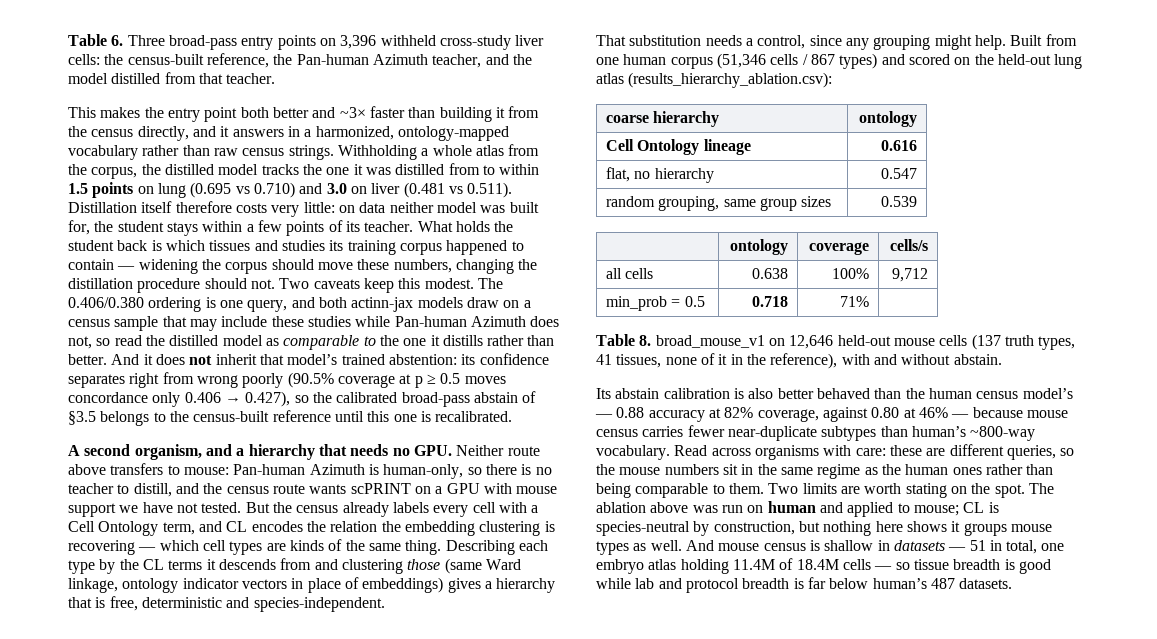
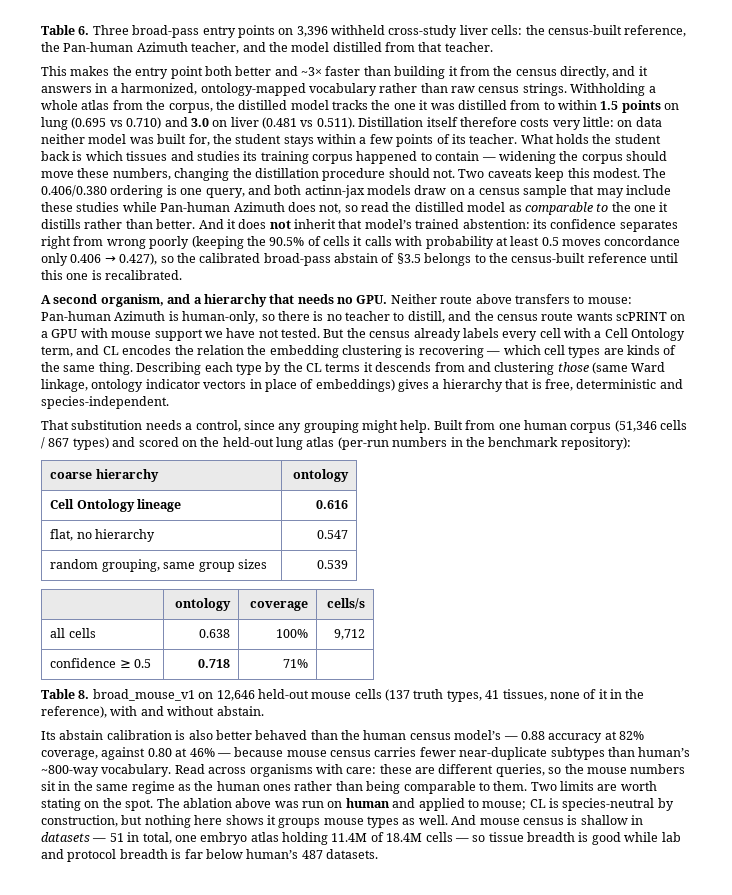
[287,372,436,388] (90.5% coverage at p ≥ -> [191,236,540,249] (keeping the 90.5% of cells it calls with probability at least
[628,72,833,88] (results_hierarchy_ablation.csv): -> [337,437,631,450] (per-run numbers in the benchmark repository):
[606,296,681,311] min_prob = -> [50,658,131,668] confidence ≥

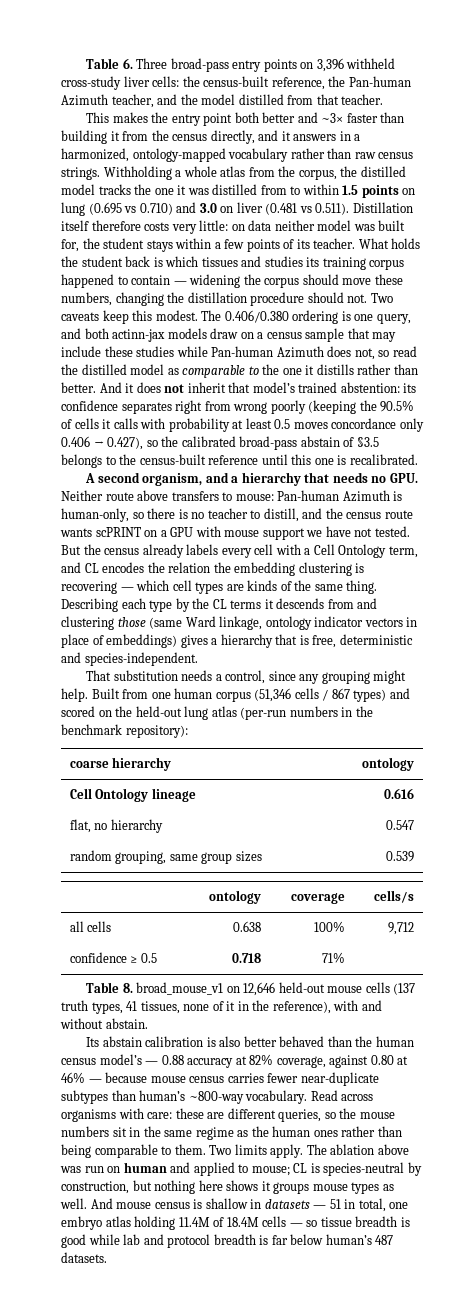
[597,781,657,791] [41,798,154,811] are worth stating on the spot. -> [270,1144,304,1158] apply.

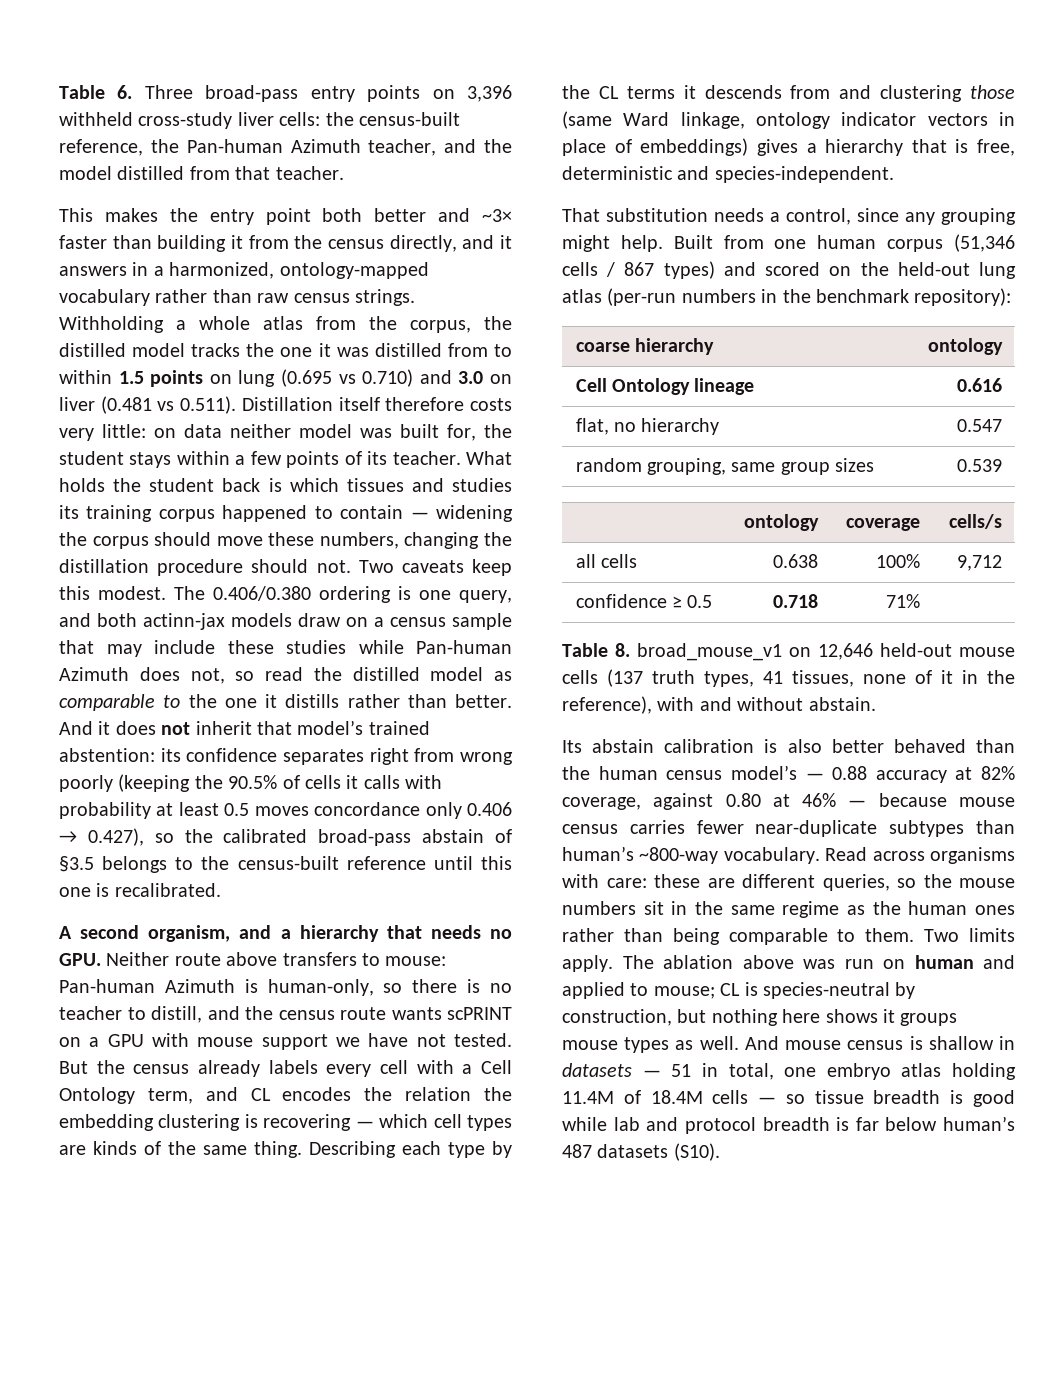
[61,1252,107,1263] datasets. -> [597,1143,720,1161] datasets (S10).

